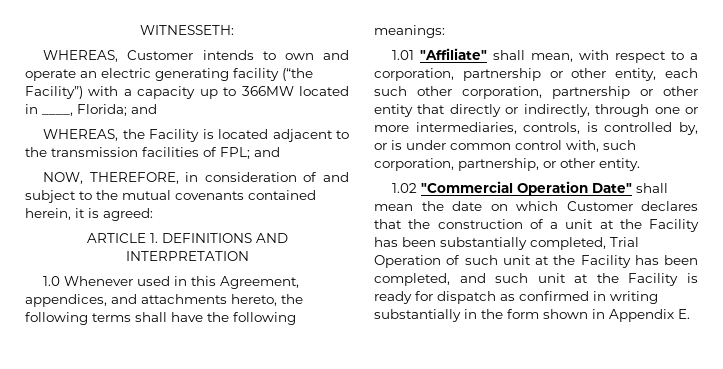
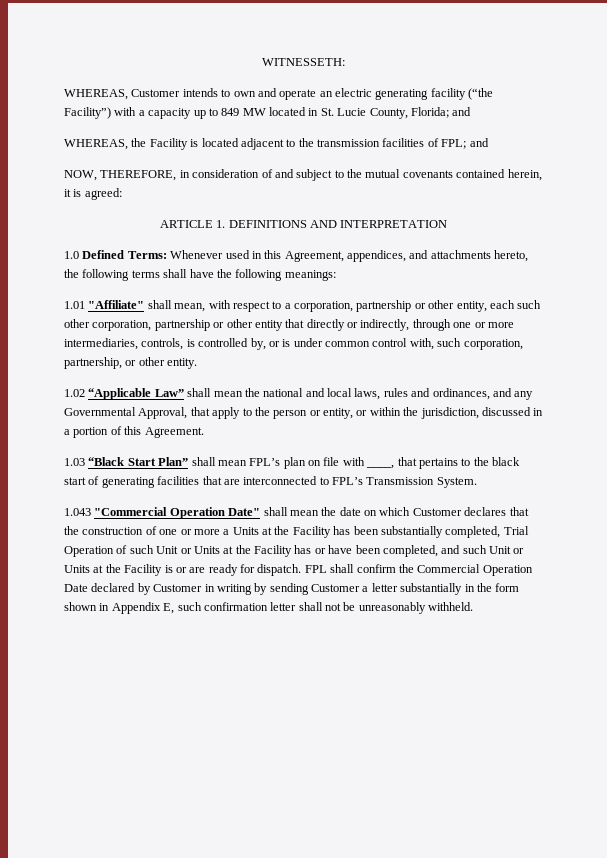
[241,86,349,96] [25,104,73,116] 366MW located in ____, -> [221,107,408,119] 849 MW located in St. Lucie County,
(61, 281) none -> [82,250,167,259] Defined Terms:
(418, 188) none -> [88,388,534,400] [64,407,544,419] [64,426,204,438] [64,457,520,469] [64,476,477,488] [64,508,91,516] “Applicable Law” shall mean the national and local laws, rules and ordinances, and any Governmental Approval, that apply to the person or entity, or within the jurisdiction, discussed in a portion of this Agreement. // 1.03 “Black Start Plan” shall mean FPL’s plan on file with ____, that pertains to the black start of generating facilities that are interconnected to FPL’s Transmission System. // 1.043
[550,219,594,229] a unit -> [159,527,259,535] one or more a Units
[502,255,659,268] unit at the Facility has -> [156,545,353,557] Unit or Units at the Facility has or have
[537,273,566,283] unit -> [489,546,525,554] [64,565,90,573] Unit or Units
[374,291,658,304] ready for dispatch as confirmed in writing -> [175,564,533,576] [64,583,398,595] or are ready for dispatch. FPL shall confirm the Commercial Operation Date declared by Customer in writing by sending Customer a letter
[678,309,690,319] E. -> [163,602,474,614] E, such confirmation letter shall not be unreasonably withheld.

